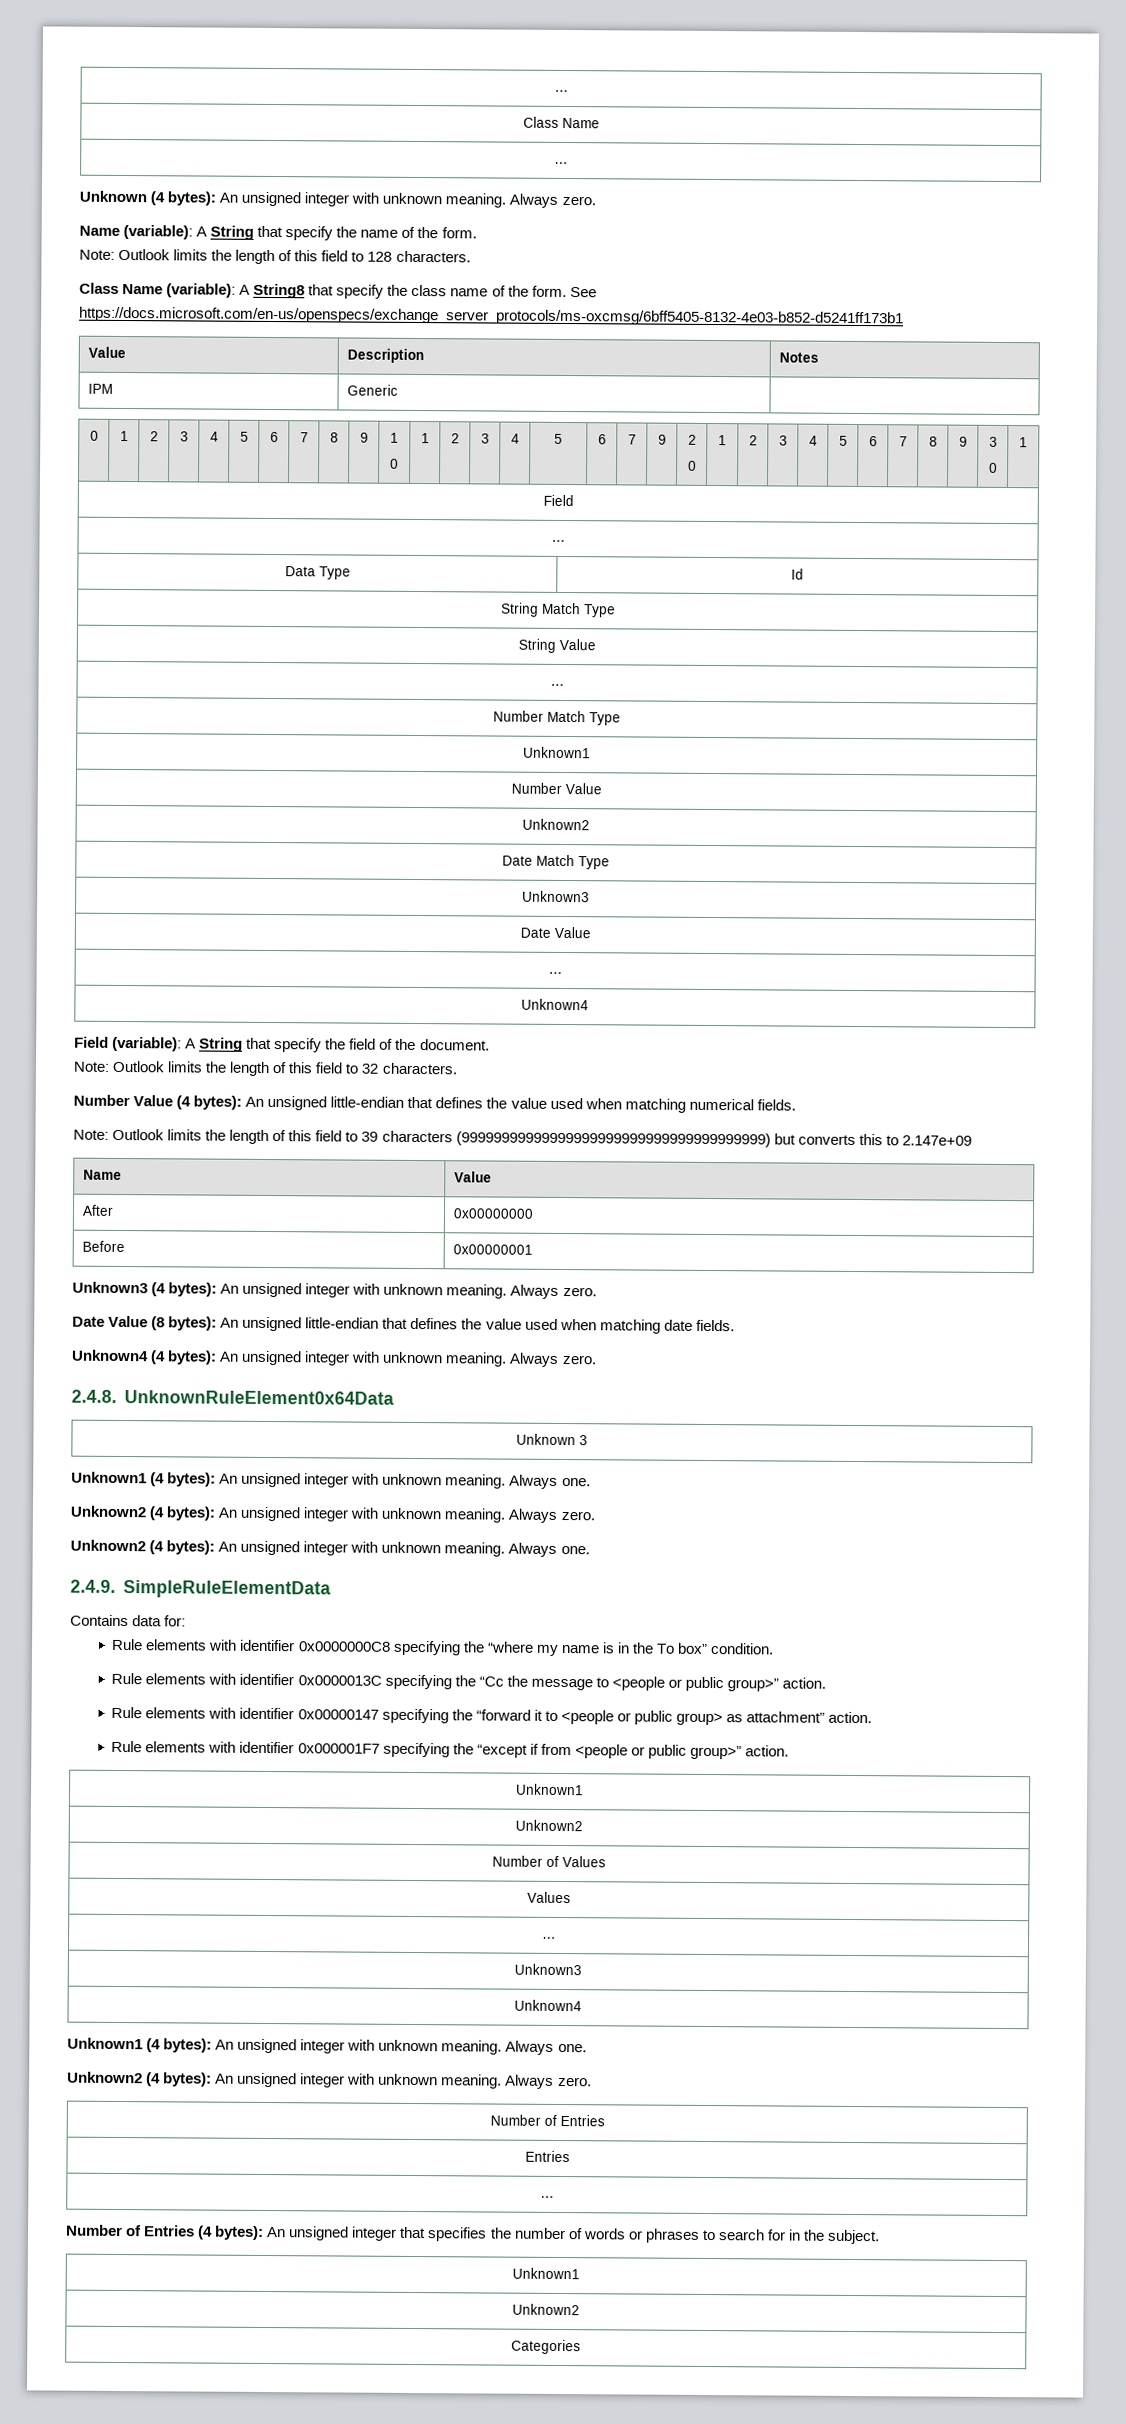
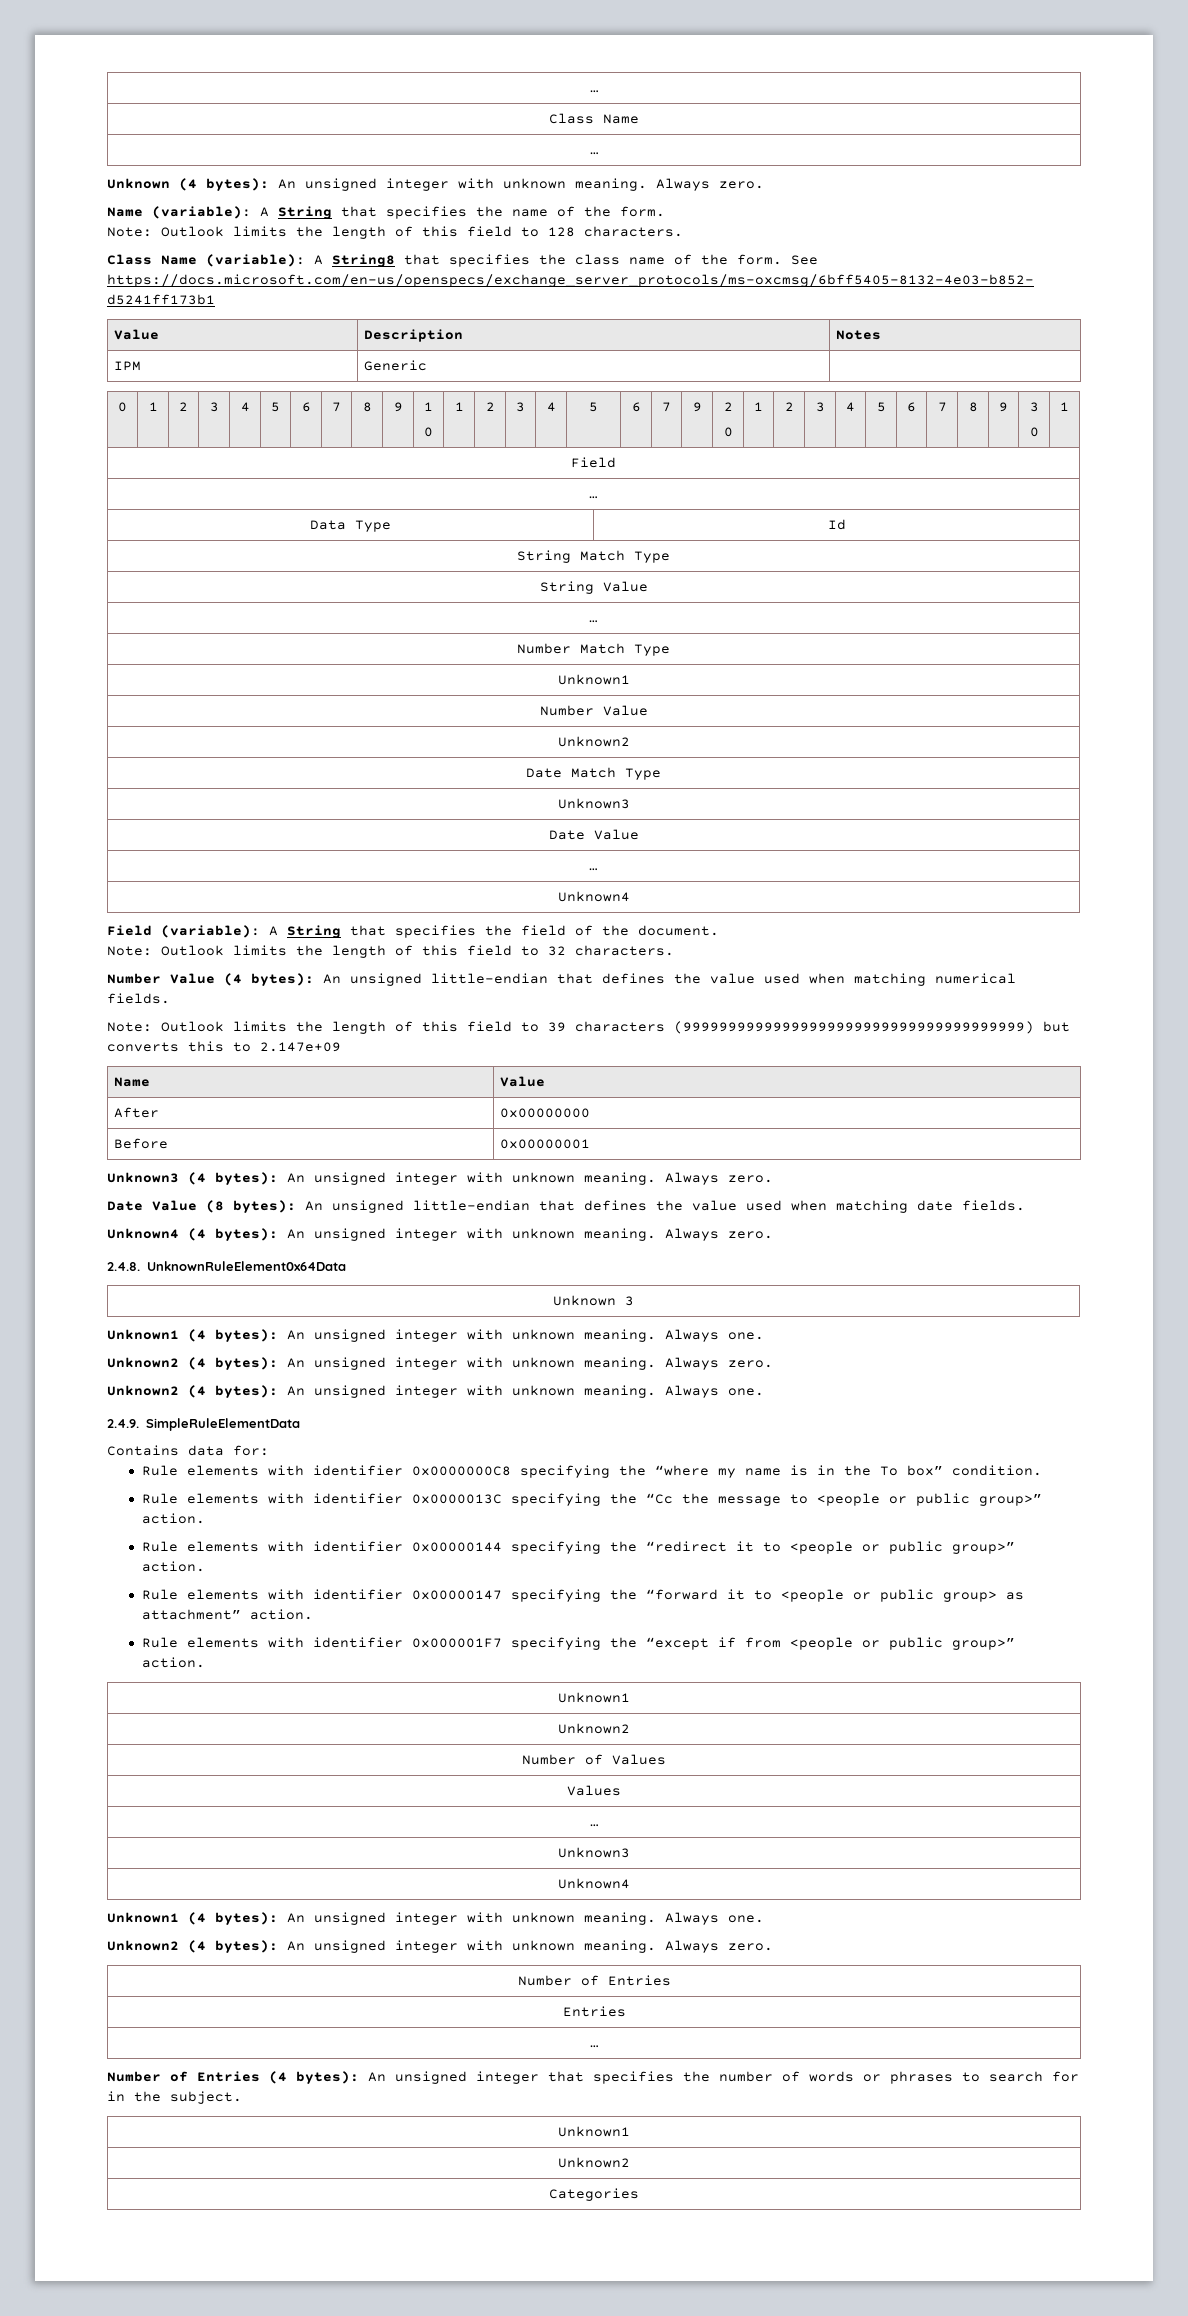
[285,226,334,241] specify -> [386,206,467,219] specifies
[336,284,385,299] specify -> [449,254,530,267] specifies
[274,1038,323,1053] specify -> [395,925,476,938] specifies
(827, 1683) none -> [141,1541,1015,1554] [141,1561,205,1572] // Rule elements with identifier 0x00000144 specifying the “redirect it to <people or public group>” action.

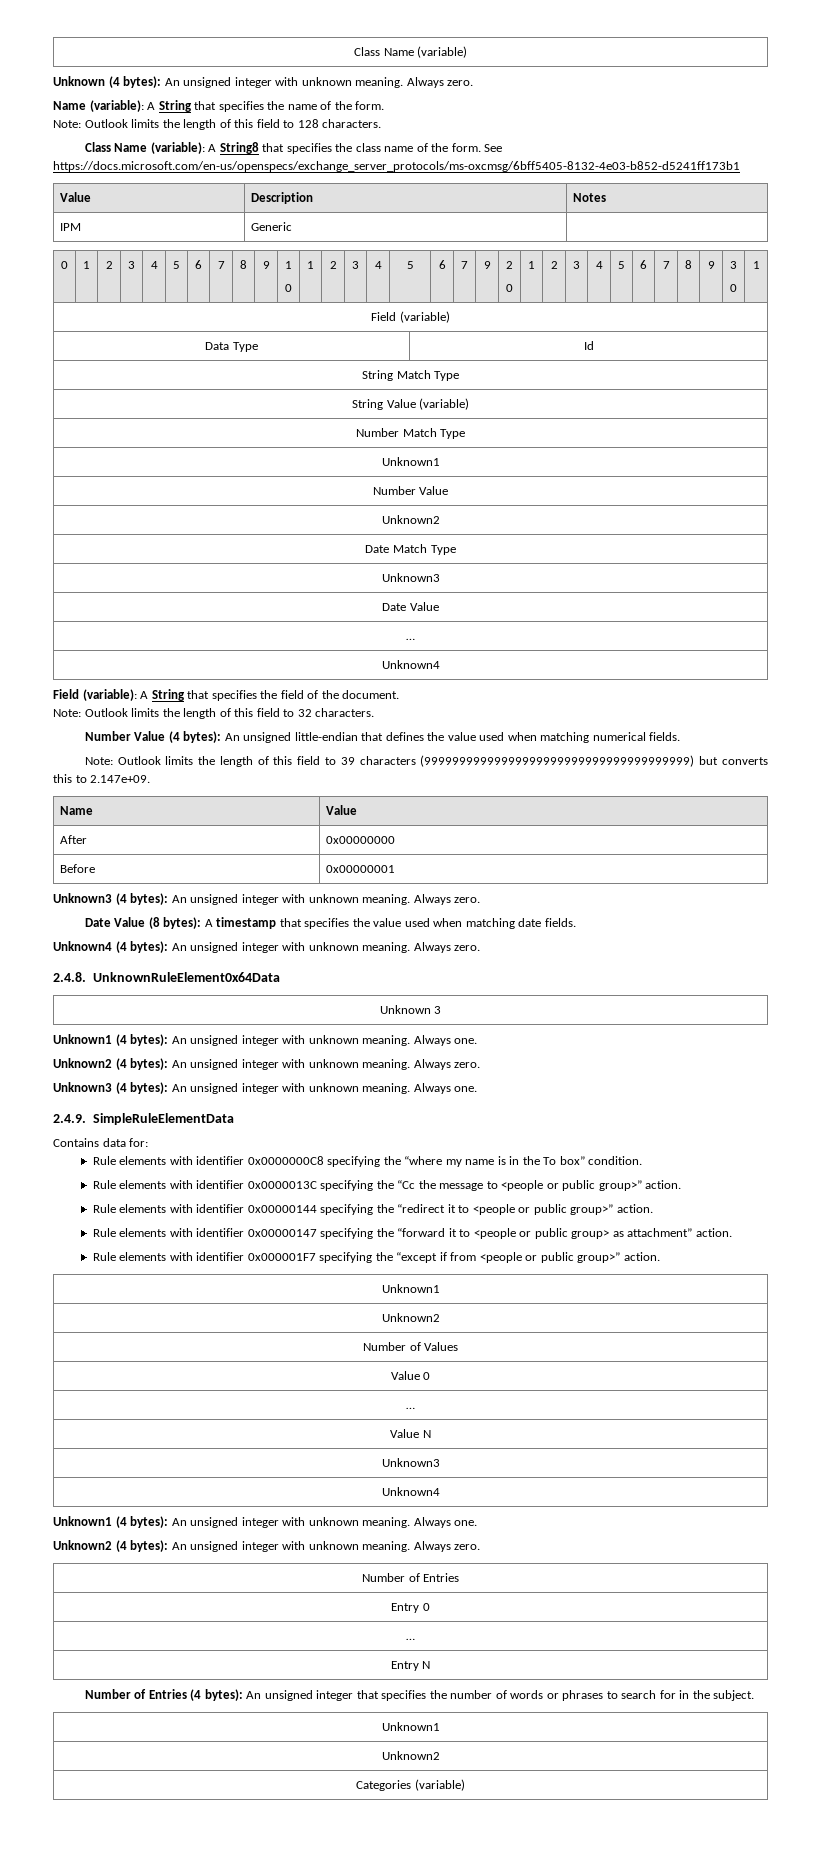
[589,90,599,93] [549,113,639,124] [589,152,599,155] … // Class Name // … -> [353,46,468,58] Class Name (variable)
[589,496,598,499] // … -> [399,311,450,323] (variable)
[589,620,598,623] // … -> [419,398,470,410] (variable)
[260,1042,341,1052] 2.147e+09 -> [90,775,151,783] 2.147e+09.
[305,1200,647,1213] An unsigned little-endian that defines -> [204,917,350,929] A timestamp that specifies
[107,1385,179,1396] Unknown2 -> [53,1082,112,1092] Unknown3
[567,1785,621,1796] [589,1824,599,1827] Values // … -> [390,1371,431,1380] [406,1407,415,1409] [390,1429,431,1438] Value 0 // … // Value N
[562,2006,626,2017] [589,2045,599,2048] Entries // … -> [391,1603,430,1613] [406,1638,415,1640] [390,1661,431,1671] Entry 0 // … // Entry N
(639, 2194) none -> [414,1779,465,1791] (variable)

